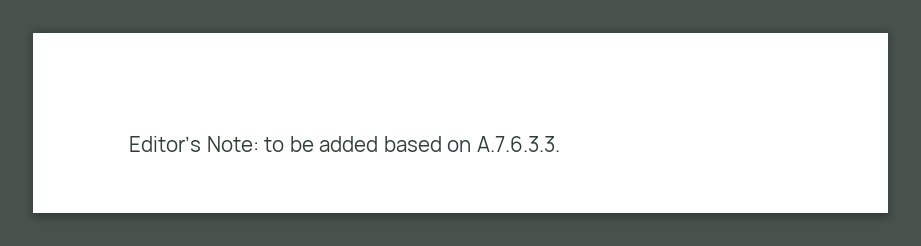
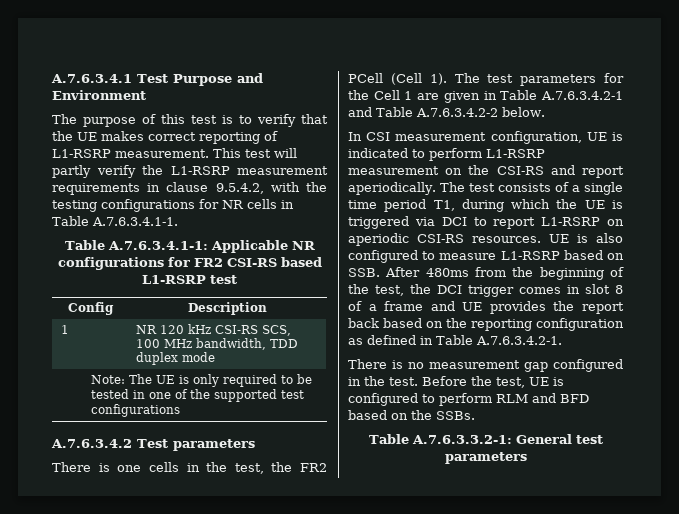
[129,136,560,152] Editor’s Note: to be added based on A.7.6.3.3. -> [51,73,263,86] [52,90,146,100] [52,114,328,127] [52,131,278,144] [52,148,297,158] [52,165,328,178] [52,182,327,195] [52,199,294,212] [52,216,178,226] [64,240,315,253] [57,257,322,270] [142,275,237,284] [67,302,114,315] [187,302,267,315] [60,325,69,334] [135,324,291,336] [135,338,298,350] [135,352,215,365] [90,374,312,387] [90,389,304,402] [90,404,180,417] [51,439,255,451] [52,462,327,474] [348,73,624,86] [348,90,623,103] [348,107,545,117] [348,131,623,144] [348,148,545,161] [348,165,624,178] [348,182,623,195] [348,199,623,212] [348,216,624,229] [348,233,623,246] [348,250,624,263] [348,267,624,280] [348,284,623,297] [348,301,624,314] [348,318,624,331] [348,335,562,345] [348,359,623,372] [348,376,564,388] [348,393,589,406] [348,410,475,420] [368,434,603,444] [444,452,527,464] A.7.6.3.4.1 Test Purpose and Environment // The purpose of this test is to verify that the UE makes correct reporting of L1-RSRP measurement. This test will partly verify the L1-RSRP measurement requirements in clause 9.5.4.2, with the testing configurations for NR cells in Table A.7.6.3.4.1-1. // Table A.7.6.3.4.1-1: Applicable NR configurations for FR2 CSI-RS based L1-RSRP test // Config | Description // 1 | NR 120 kHz CSI-RS SCS, 100 MHz bandwidth, TDD duplex mode // Note: The UE is only required to be tested in one of the supported test configurations // A.7.6.3.4.2 Test parameters // There is one cells in the test, the FR2 PCell (Cell 1). The test parameters for the Cell 1 are given in Table A.7.6.3.4.2-1 and Table A.7.6.3.4.2-2 below. // In CSI measurement configuration, UE is indicated to perform L1-RSRP measurement on the CSI-RS and report aperiodically. The test consists of a single time period T1, during which the UE is triggered via DCI to report L1-RSRP on aperiodic CSI-RS resources. UE is also configured to measure L1-RSRP based on SSB. After 480ms from the beginning of the test, the DCI trigger comes in slot 8 of a frame and UE provides the report back based on the reporting configuration as defined in Table A.7.6.3.4.2-1. // There is no measurement gap configured in the test. Before the test, UE is configured to perform RLM and BFD based on the SSBs. // Table A.7.6.3.3.2-1: General test parameters

